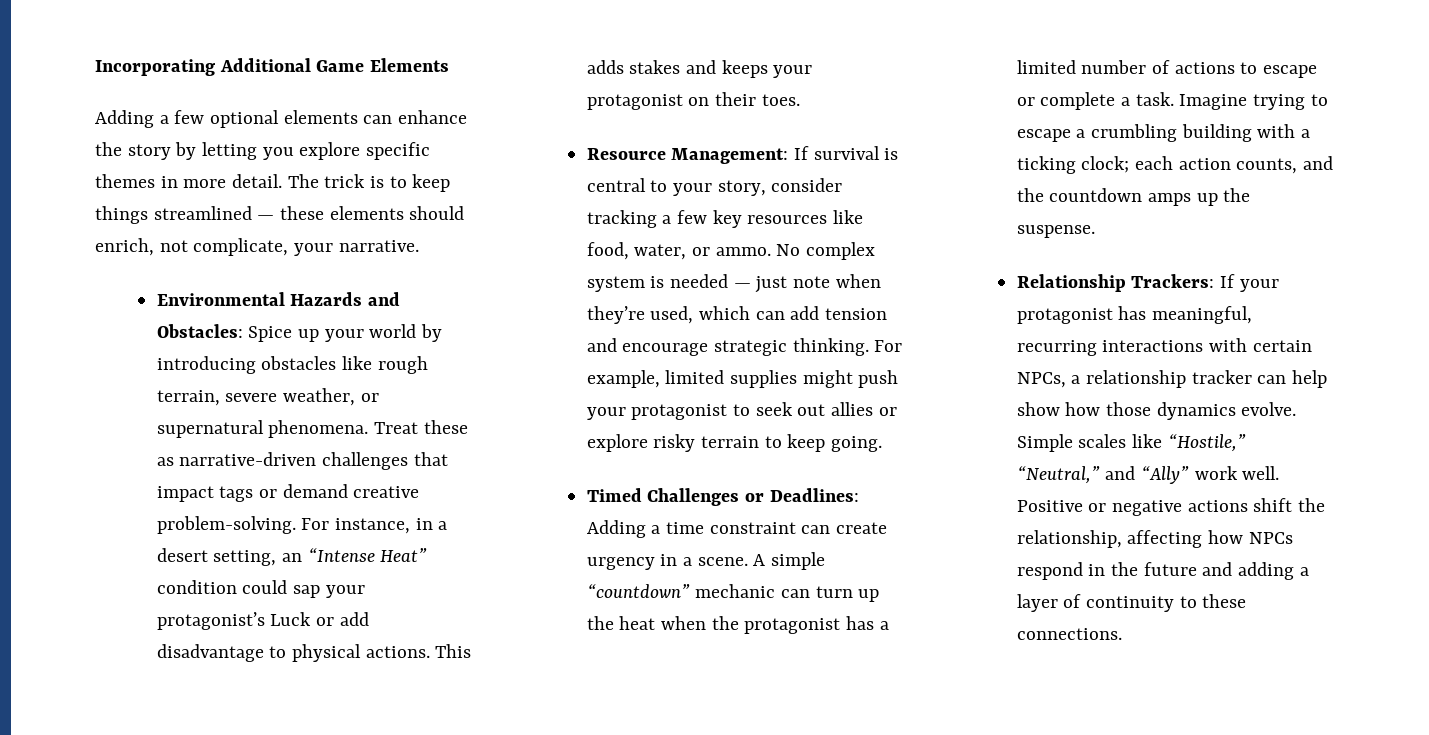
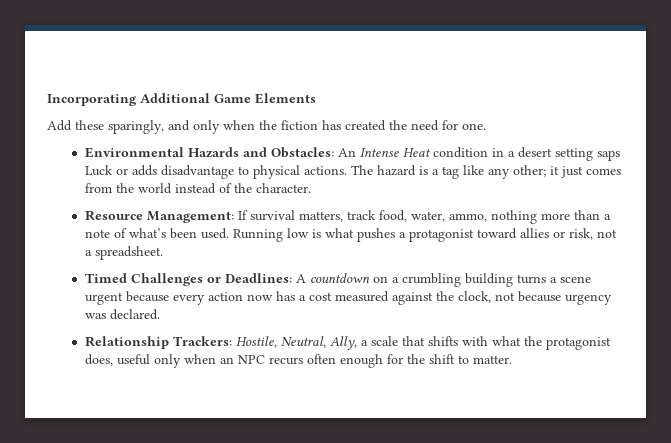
[95,110,468,128] [95,142,431,160] [95,174,451,192] [95,206,465,224] [95,238,419,256] [156,292,401,306] [156,324,443,342] [156,356,428,374] [156,388,379,406] [156,420,468,438] [156,452,448,470] [156,484,420,502] [156,516,448,534] [156,548,428,566] [156,580,365,598] [156,612,265,630] Adding a few optional elements can enhance the story by letting you explore specific themes in more detail. The trick is to keep things streamlined — these elements should enrich, not complicate, your narrative. // Environmental Hazards and Obstacles: Spice up your world by introducing obstacles like rough terrain, severe weather, or supernatural phenomena. Treat these as narrative-driven challenges that impact tags or demand creative problem-solving. For instance, in a desert setting, an “Intense Heat” condition could sap your protagonist’s -> [47,120,486,134] [84,147,620,161] Add these sparingly, and only when the fiction has created the need for one. // Environmental Hazards and Obstacles: An Intense Heat condition in a desert setting saps
[339,612,369,626] add -> [131,165,157,176] adds
[435,644,472,658] [586,60,813,78] [586,92,800,110] [586,146,899,164] [586,178,843,196] [586,210,864,228] [586,242,876,260] [586,274,881,293] [586,306,888,324] [586,338,903,356] [586,370,899,388] [586,402,897,420] [586,434,883,452] [586,488,859,506] [586,520,888,538] [586,552,826,570] [586,584,880,602] [586,616,889,634] [1016,60,1318,78] [1016,92,1328,110] [1016,124,1311,142] [1016,156,1334,174] [1016,188,1251,206] [1016,225,1095,238] [1016,274,1279,292] [1016,306,1253,324] [1016,338,1312,356] [1016,370,1328,388] [1016,402,1297,420] [1016,434,1246,452] [1016,466,1280,484] [1016,498,1326,516] [1016,530,1293,548] [1016,562,1309,580] [1016,594,1247,612] [1016,628,1122,640] This adds stakes and keeps your protagonist on their toes. // Resource Management: If survival is central to your story, consider tracking a few key resources like food, water, or ammo. No complex system is needed — just note when they’re used, which can add tension and encourage strategic thinking. For example, limited supplies might push your protagonist to seek out allies or explore risky terrain to keep going. // Timed Challenges or Deadlines: Adding a time constraint can create urgency in a scene. A simple “countdown” mechanic can turn up the heat when the protagonist has a limited number of actions to escape or complete a task. Imagine trying to escape a crumbling building with a ticking clock; each action counts, and the countdown amps up the suspense. // Relationship Trackers: If your protagonist has meaningful, recurring interactions with certain NPCs, a relationship tracker can help show how those dynamics evolve. Simple scales like “Hostile,” “Neutral,” and “Ally” work well. Positive or negative actions shift the relationship, affecting how NPCs respond in the future and adding a layer of continuity to these connections. -> [350,165,621,179] [84,183,311,194] [84,210,611,224] [84,228,617,242] [84,246,163,260] [84,273,591,287] [84,291,612,305] [84,309,160,320] [84,336,611,350] [84,354,512,368] The hazard is a tag like any other; it just comes from the world instead of the character. // Resource Management: If survival matters, track food, water, ammo, nothing more than a note of what’s been used. Running low is what pushes a protagonist toward allies or risk, not a spreadsheet. // Timed Challenges or Deadlines: A countdown on a crumbling building turns a scene urgent because every action now has a cost measured against the clock, not because urgency was declared. // Relationship Trackers: Hostile, Neutral, Ally, a scale that shifts with what the protagonist does, useful only when an NPC recurs often enough for the shift to matter.

